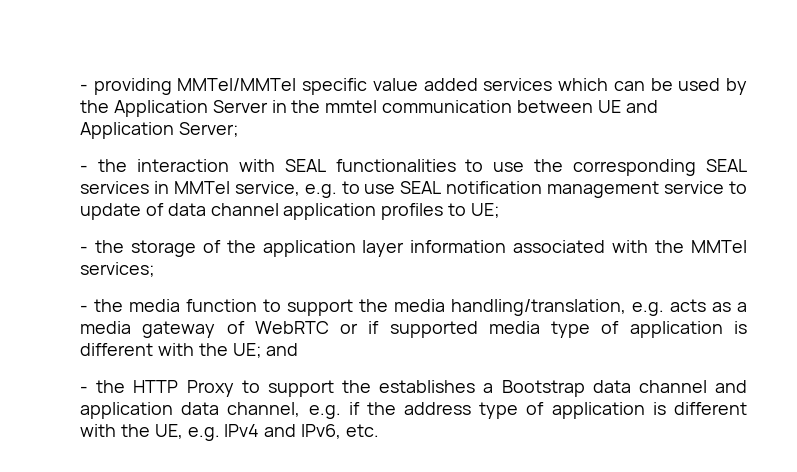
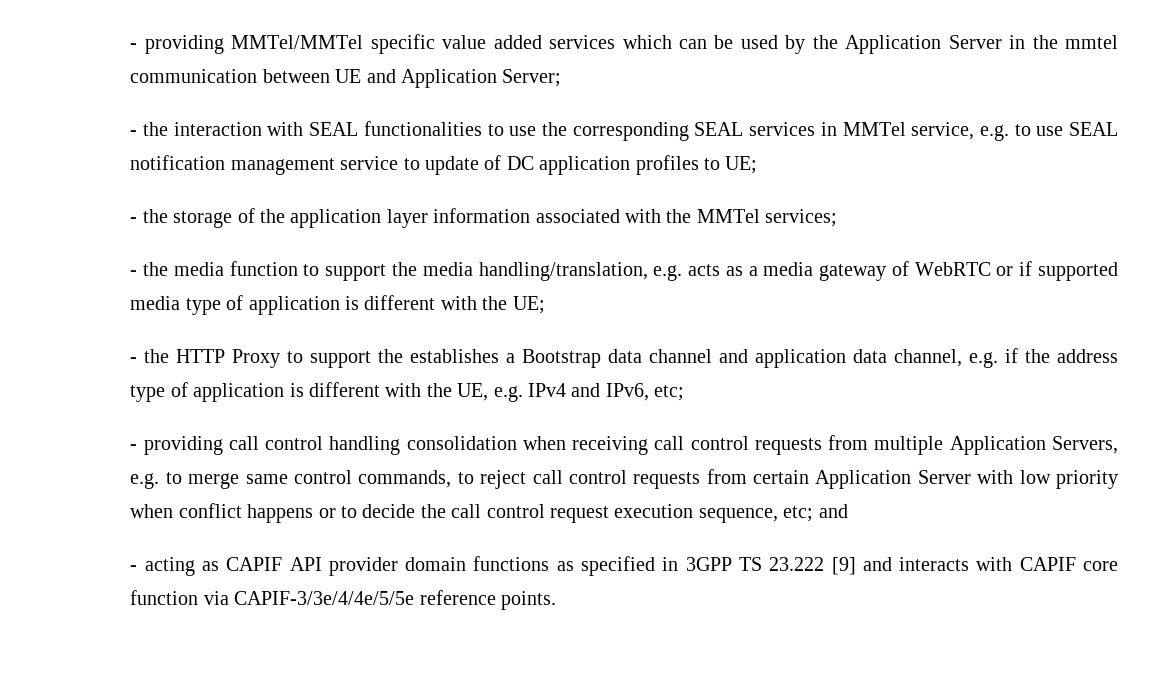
[167,203,279,216] data channel -> [506,156,534,170] DC
[266,343,299,356] and -> (545, 305) none
[346,424,380,437] etc. -> [654,385,685,401] [130,435,1118,455] [130,469,1119,489] [130,503,848,523] [130,556,1118,576] [130,590,556,610] etc; // - providing call control handling consolidation when receiving call control requests from multiple Application Servers, e.g. to merge same control commands, to reject call control requests from certain Application Server with low priority when conflict happens or to decide the call control request execution sequence, etc; and // - acting as CAPIF API provider domain functions as specified in 3GPP TS 23.222 [9] and interacts with CAPIF core function via CAPIF-3/3e/4/4e/5/5e reference points.

